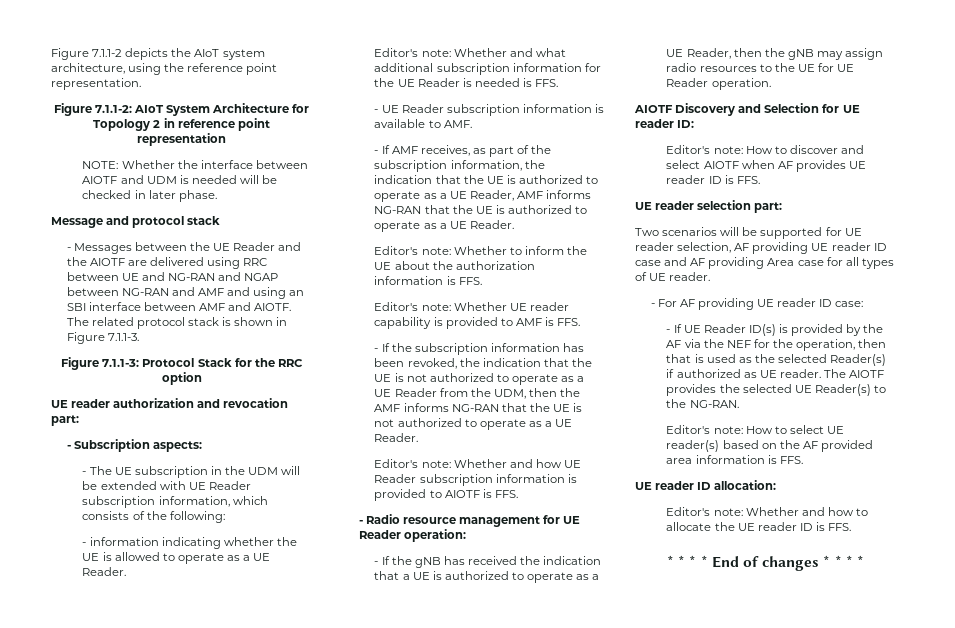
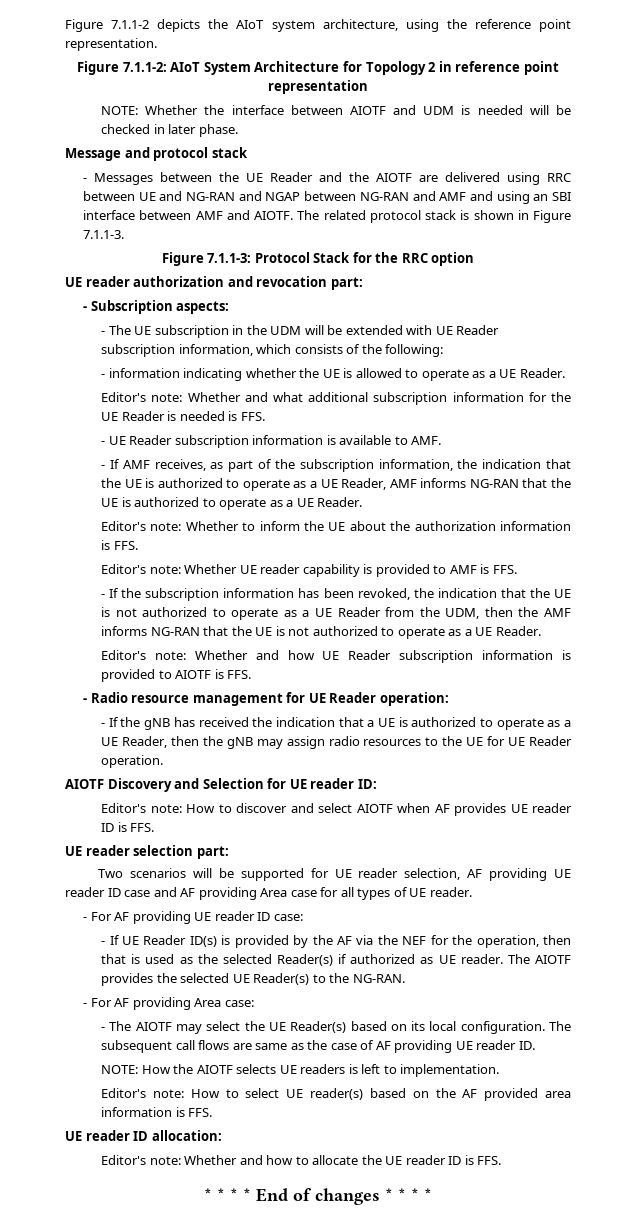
(739, 404) none -> [83,997,254,1010] [101,1021,571,1034] [101,1040,535,1053] [101,1064,500,1077] // - For AF providing Area case: // - The AIOTF may select the UE Reader(s) based on its local configuration. The subsequent call flows are same as the case of AF providing UE reader ID. // NOTE: How the AIOTF selects UE readers is left to implementation.

